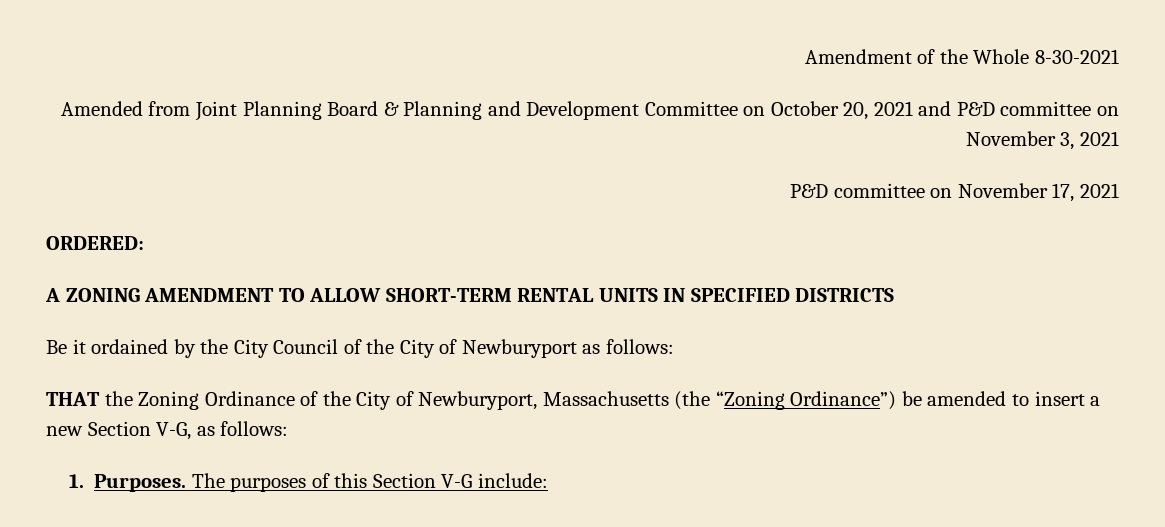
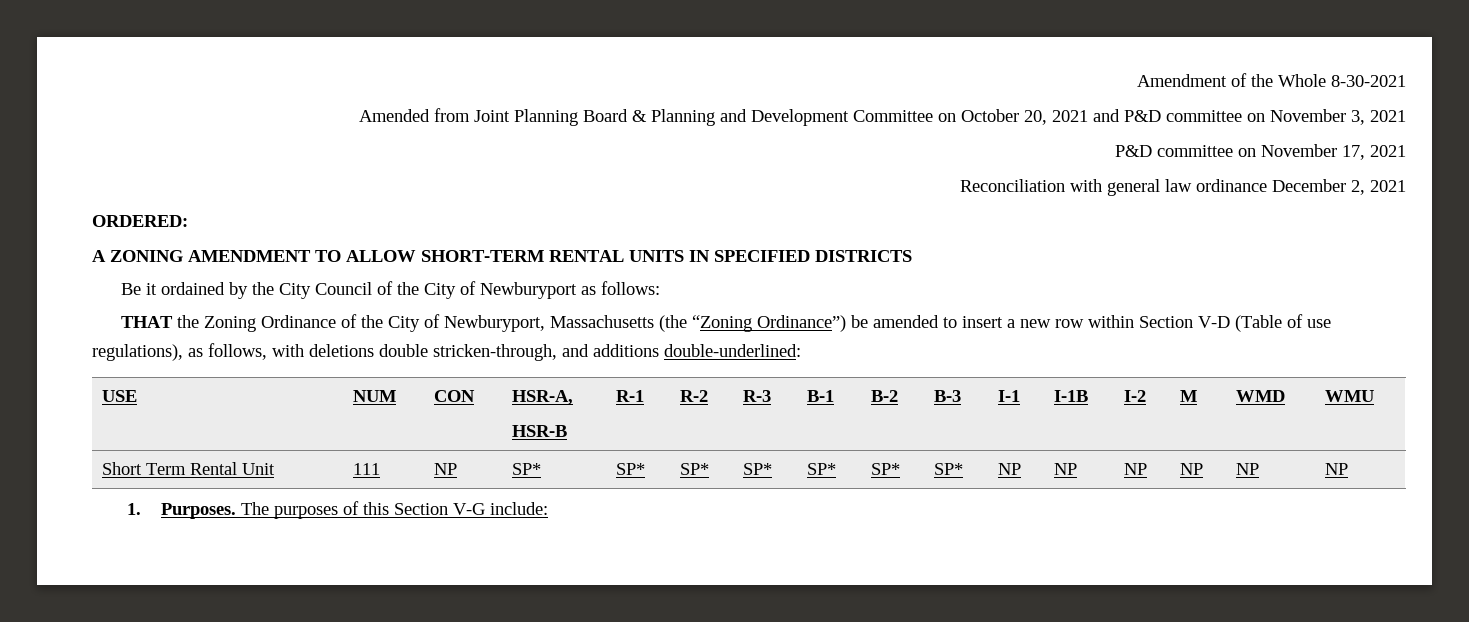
(1119, 190) none -> [960,179,1406,196] // Reconciliation with general law ordinance December 2, 2021
[87,421,289,440] Section V-G, as follows: -> [1055,314,1332,332] [92,343,801,361] [102,390,138,402] [353,390,397,402] [434,390,476,402] [512,390,574,405] [512,425,568,437] [616,390,645,402] [680,390,709,402] [743,390,772,402] [807,390,835,402] [871,390,899,402] [934,390,962,402] [998,390,1021,402] [1054,390,1089,402] [1124,390,1147,402] [1180,390,1198,402] [1236,390,1286,402] [1325,390,1375,402] [102,462,276,475] [353,463,381,475] [434,463,458,475] [512,463,542,475] [616,463,646,475] [680,463,710,475] [743,463,773,475] [807,463,837,475] [871,463,901,475] [934,463,964,475] [998,463,1022,475] [1054,463,1078,475] [1124,463,1148,475] [1180,463,1204,475] [1236,463,1260,475] [1325,463,1349,475] row within Section V-D (Table of use regulations), as follows, with deletions double stricken-through, and additions double-underlined: // USE | NUM | CON | HSR-A, // HSR-B | R-1 | R-2 | R-3 | B-1 | B-2 | B-3 | I-1 | I-1B | I-2 | M | WMD | WMU // Short Term Rental Unit | 111 | NP | SP* | SP* | SP* | SP* | SP* | SP* | SP* | NP | NP | NP | NP | NP | NP

